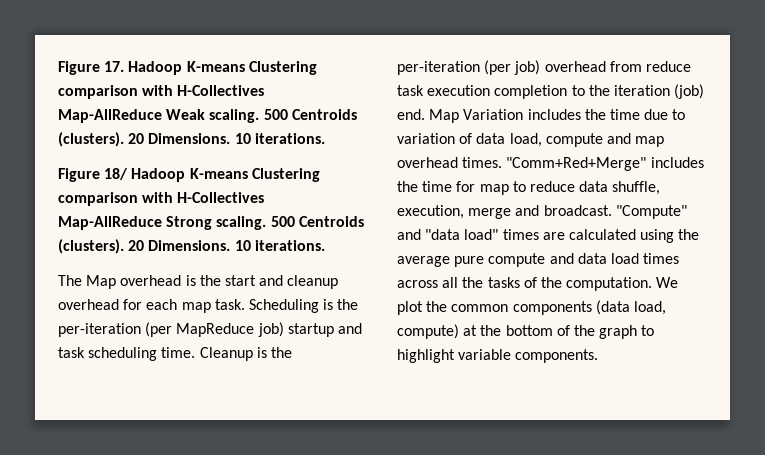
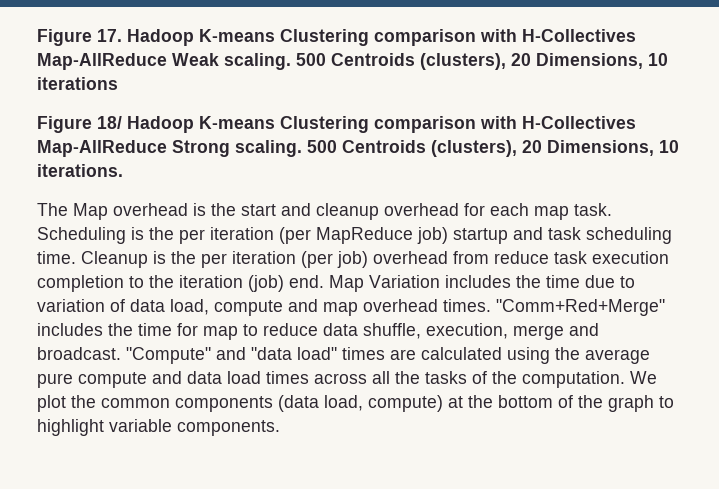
[58,132,325,147] (clusters). 20 Dimensions. 10 iterations. -> [420,53,668,70] [37,77,118,90] (clusters), 20 Dimensions, 10 iterations
[58,239,231,254] (clusters). 20 Dimensions. -> [431,140,654,157] (clusters), 20 Dimensions,
[58,323,141,337] per-iteration -> [179,227,274,244] per iteration
[397,61,480,75] per-iteration -> [201,251,296,268] per iteration

